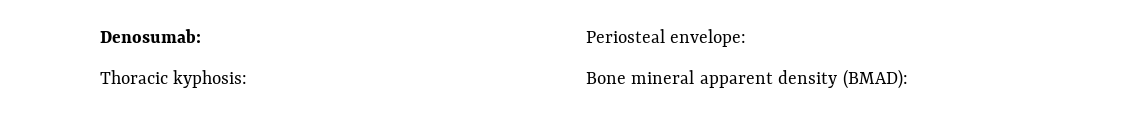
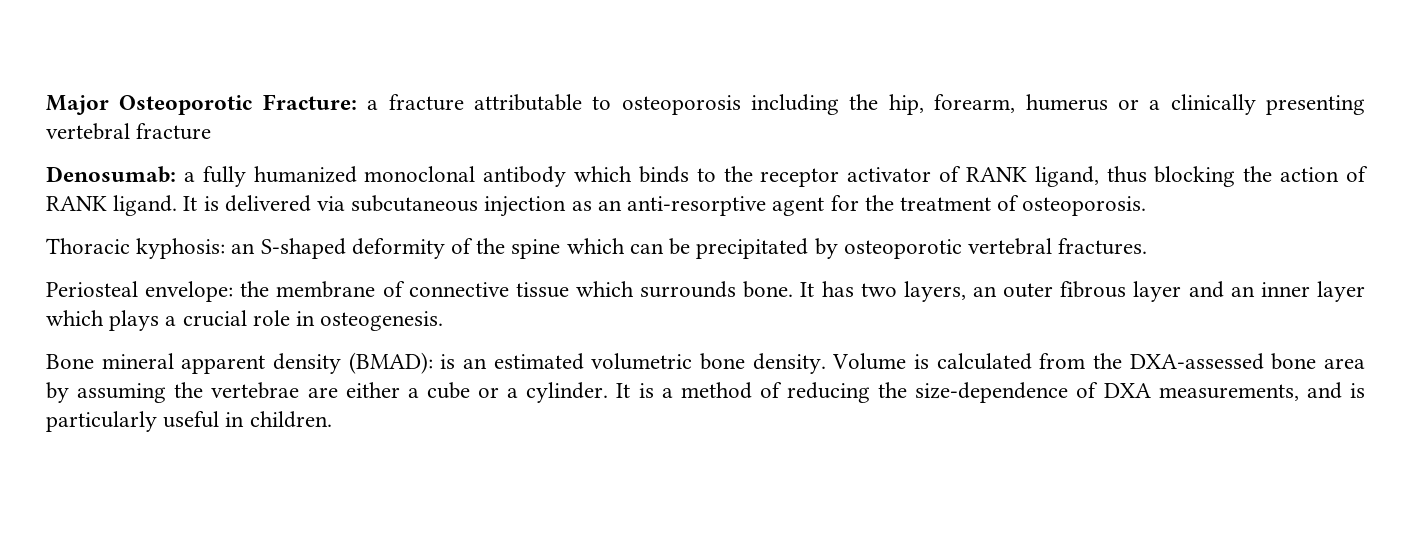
[100,29,201,43] [100,70,248,88] [586,29,747,47] Denosumab: // Thoracic kyphosis: // Periosteal envelope: -> [46,94,1365,115] [46,123,212,140] [46,166,1369,187] [46,195,1147,217] [46,238,1148,259] [46,281,1365,302] [46,310,444,331] Major Osteoporotic Fracture: a fracture attributable to osteoporosis including the hip, forearm, humerus or a clinically presenting vertebral fracture // Denosumab: a fully humanized monoclonal antibody which binds to the receptor activator of RANK ligand, thus blocking the action of RANK ligand. It is delivered via subcutaneous injection as an anti-resorptive agent for the treatment of osteoporosis. // Thoracic kyphosis: an S-shaped deformity of the spine which can be precipitated by osteoporotic vertebral fractures. // Periosteal envelope: the membrane of connective tissue which surrounds bone. It has two layers, an outer fibrous layer and an inner layer which plays a crucial role in osteogenesis.
(908, 79) none -> [440,353,1365,374] [46,382,1366,403] [46,411,332,432] is an estimated volumetric bone density. Volume is calculated from the DXA-assessed bone area by assuming the vertebrae are either a cube or a cylinder. It is a method of reducing the size-dependence of DXA measurements, and is particularly useful in children.

